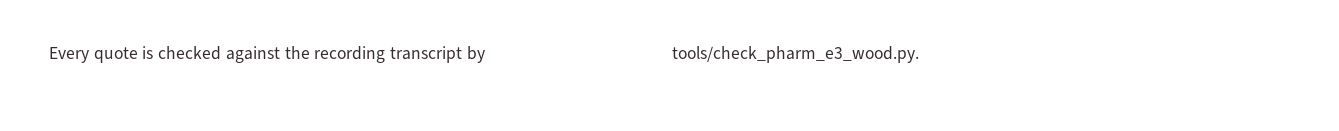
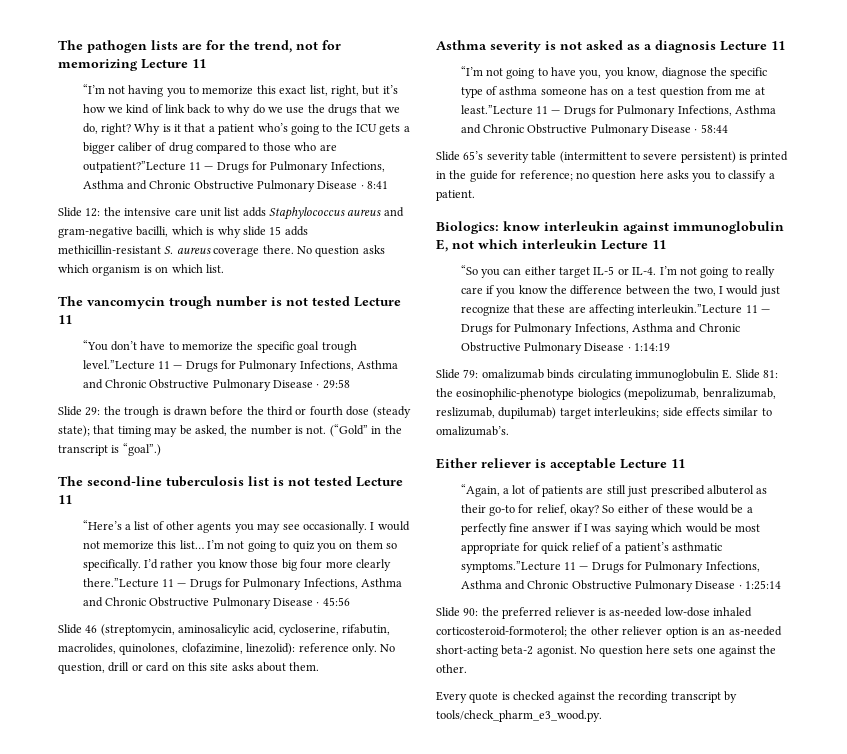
(49, 55) none -> [58,40,341,53] [58,59,206,71] [82,84,398,97] [82,104,400,116] [82,123,410,135] [82,142,337,154] [82,161,385,173] [82,180,389,192] [58,207,404,220] [58,226,308,238] [58,245,385,257] [58,264,224,276] [58,296,401,309] [58,315,72,324] [82,340,357,353] [82,360,399,372] [82,379,350,391] [58,406,411,418] [58,424,402,437] [58,443,161,456] [58,476,403,487] [58,495,72,504] [82,520,410,533] [82,540,398,552] [82,559,391,571] [82,578,403,590] [82,597,350,609] [58,624,391,636] [58,643,396,655] [58,662,320,674] [436,40,785,53] [460,66,768,79] [460,86,765,98] [460,105,777,117] [460,124,728,136] [436,151,789,163] [436,170,775,182] [436,190,475,201] [436,221,784,234] [436,239,666,252] [460,265,776,278] [460,285,780,297] [460,304,771,316] [460,323,740,335] [460,342,671,354] [436,369,778,381] [436,388,776,400] [436,407,772,419] [436,426,509,436] [436,458,685,471] [460,484,768,497] [460,504,753,516] [460,523,761,535] [460,542,723,554] [460,561,760,573] [460,580,782,592] [436,607,752,619] [436,626,782,638] [436,645,777,657] [436,664,467,673] The pathogen lists are for the trend, not for memorizing Lecture 11 // “I’m not having you to memorize this exact list, right, but it’s how we kind of link back to why do we use the drugs that we do, right? Why is it that a patient who’s going to the ICU gets a bigger caliber of drug compared to those who are outpatient?”Lecture 11 — Drugs for Pulmonary Infections, Asthma and Chronic Obstructive Pulmonary Disease · 8:41 // Slide 12: the intensive care unit list adds Staphylococcus aureus and gram-negative bacilli, which is why slide 15 adds methicillin-resistant S. aureus coverage there. No question asks which organism is on which list. // The vancomycin trough number is not tested Lecture 11 // “You don’t have to memorize the specific goal trough level.”Lecture 11 — Drugs for Pulmonary Infections, Asthma and Chronic Obstructive Pulmonary Disease · 29:58 // Slide 29: the trough is drawn before the third or fourth dose (steady state); that timing may be asked, the number is not. (“Gold” in the transcript is “goal”.) // The second-line tuberculosis list is not tested Lecture 11 // “Here’s a list of other agents you may see occasionally. I would not memorize this list… I’m not going to quiz you on them so specifically. I’d rather you know those big four more clearly there.”Lecture 11 — Drugs for Pulmonary Infections, Asthma and Chronic Obstructive Pulmonary Disease · 45:56 // Slide 46 (streptomycin, aminosalicylic acid, cycloserine, rifabutin, macrolides, quinolones, clofazimine, linezolid): reference only. No question, drill or card on this site asks about them. // Asthma severity is not asked as a diagnosis Lecture 11 // “I’m not going to have you, you know, diagnose the specific type of asthma someone has on a test question from me at least.”Lecture 11 — Drugs for Pulmonary Infections, Asthma and Chronic Obstructive Pulmonary Disease · 58:44 // Slide 65’s severity table (intermittent to severe persistent) is printed in the guide for reference; no question here asks you to classify a patient. // Biologics: know interleukin against immunoglobulin E, not which interleukin Lecture 11 // “So you can either target IL-5 or IL-4. I’m not going to really care if you know the difference between the two, I would just recognize that these are affecting interleukin.”Lecture 11 — Drugs for Pulmonary Infections, Asthma and Chronic Obstructive Pulmonary Disease · 1:14:19 // Slide 79: omalizumab binds circulating immunoglobulin E. Slide 81: the eosinophilic-phenotype biologics (mepolizumab, benralizumab, reslizumab, dupilumab) target interleukins; side effects similar to omalizumab’s. // Either reliever is acceptable Lecture 11 // “Again, a lot of patients are still just prescribed albuterol as their go-to for relief, okay? So either of these would be a perfectly fine answer if I was saying which would be most appropriate for quick relief of a patient’s asthmatic symptoms.”Lecture 11 — Drugs for Pulmonary Infections, Asthma and Chronic Obstructive Pulmonary Disease · 1:25:14 // Slide 90: the preferred reliever is as-needed low-dose inhaled corticosteroid-formoterol; the other reliever option is an as-needed short-acting beta-2 agonist. No question here sets one against the other. //

